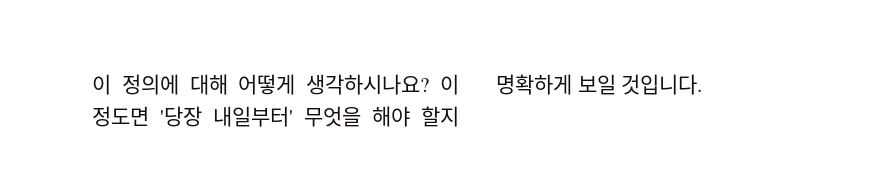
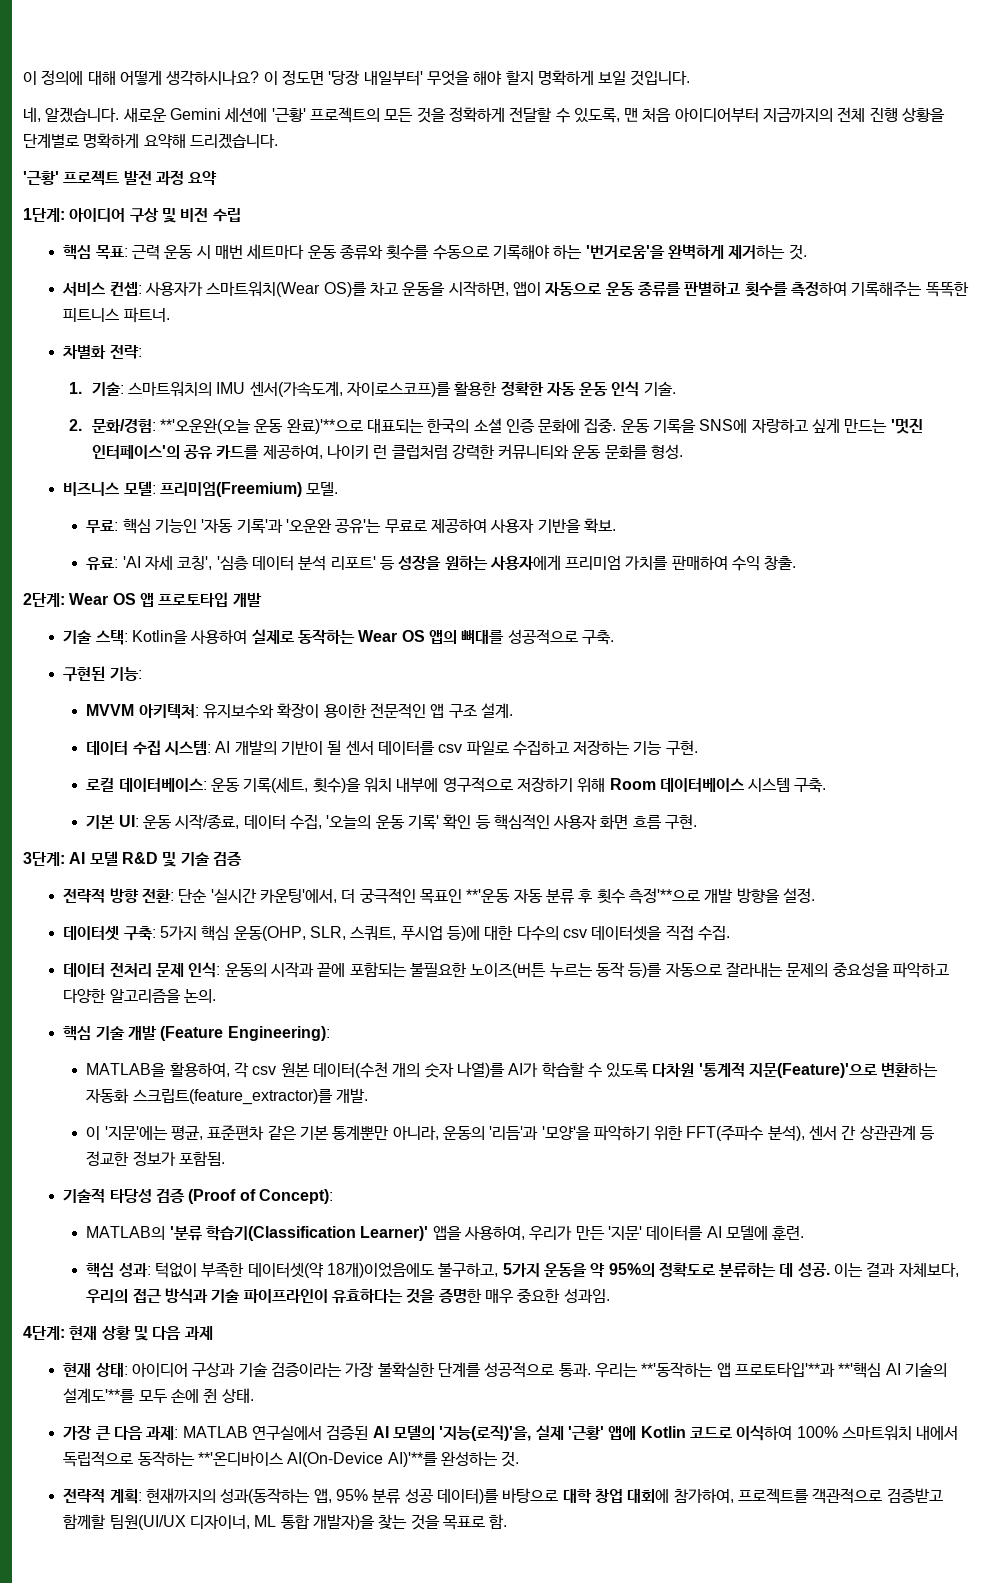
(703, 84) none -> [23,107,946,123] [23,133,278,149] [23,170,218,185] [23,207,241,223] [63,244,807,260] [62,281,969,297] [63,307,170,323] [62,344,142,359] [68,381,676,397] [68,418,923,434] [91,444,684,460] [63,481,339,497] [86,518,616,534] [86,555,797,571] [23,592,262,607] [63,629,614,645] [63,666,142,682] [86,703,513,719] [86,740,698,756] [86,777,827,793] [86,814,698,830] [23,851,242,867] [63,888,815,904] [63,925,730,941] [63,962,949,978] [63,988,217,1003] [63,1026,330,1041] [86,1062,939,1078] [86,1088,368,1105] [86,1125,936,1141] [86,1151,225,1166] [63,1188,334,1204] [86,1225,805,1241] [86,1262,959,1278] [86,1288,610,1304] [23,1326,213,1341] [63,1362,947,1378] [63,1388,254,1403] [63,1425,959,1441] [63,1451,520,1467] [63,1488,943,1504] [63,1514,508,1530] // 네, 알겠습니다. 새로운 Gemini 세션에 '근황' 프로젝트의 모든 것을 정확하게 전달할 수 있도록, 맨 처음 아이디어부터 지금까지의 전체 진행 상황을 단계별로 명확하게 요약해 드리겠습니다. // '근황' 프로젝트 발전 과정 요약 // 1단계: 아이디어 구상 및 비전 수립 // 핵심 목표: 근력 운동 시 매번 세트마다 운동 종류와 횟수를 수동으로 기록해야 하는 '번거로움'을 완벽하게 제거하는 것. // 서비스 컨셉: 사용자가 스마트워치(Wear OS)를 차고 운동을 시작하면, 앱이 자동으로 운동 종류를 판별하고 횟수를 측정하여 기록해주는 똑똑한 피트니스 파트너. // 차별화 전략: // 1. 기술: 스마트워치의 IMU 센서(가속도계, 자이로스코프)를 활용한 정확한 자동 운동 인식 기술. // 2. 문화/경험: **'오운완(오늘 운동 완료)'**으로 대표되는 한국의 소셜 인증 문화에 집중. 운동 기록을 SNS에 자랑하고 싶게 만드는 '멋진 인터페이스'의 공유 카드를 제공하여, 나이키 런 클럽처럼 강력한 커뮤니티와 운동 문화를 형성. // 비즈니스 모델: 프리미엄(Freemium) 모델. // 무료: 핵심 기능인 '자동 기록'과 '오운완 공유'는 무료로 제공하여 사용자 기반을 확보. // 유료: 'AI 자세 코칭', '심층 데이터 분석 리포트' 등 성장을 원하는 사용자에게 프리미엄 가치를 판매하여 수익 창출. // 2단계: Wear OS 앱 프로토타입 개발 // 기술 스택: Kotlin을 사용하여 실제로 동작하는 Wear OS 앱의 뼈대를 성공적으로 구축. // 구현된 기능: // MVVM 아키텍처: 유지보수와 확장이 용이한 전문적인 앱 구조 설계. // 데이터 수집 시스템: AI 개발의 기반이 될 센서 데이터를 csv 파일로 수집하고 저장하는 기능 구현. // 로컬 데이터베이스: 운동 기록(세트, 횟수)을 워치 내부에 영구적으로 저장하기 위해 Room 데이터베이스 시스템 구축. // 기본 UI: 운동 시작/종료, 데이터 수집, '오늘의 운동 기록' 확인 등 핵심적인 사용자 화면 흐름 구현. // 3단계: AI 모델 R&D 및 기술 검증 // 전략적 방향 전환: 단순 '실시간 카운팅'에서, 더 궁극적인 목표인 **'운동 자동 분류 후 횟수 측정'**으로 개발 방향을 설정. // 데이터셋 구축: 5가지 핵심 운동(OHP, SLR, 스쿼트, 푸시업 등)에 대한 다수의 csv 데이터셋을 직접 수집. // 데이터 전처리 문제 인식: 운동의 시작과 끝에 포함되는 불필요한 노이즈(버튼 누르는 동작 등)를 자동으로 잘라내는 문제의 중요성을 파악하고 다양한 알고리즘을 논의. // 핵심 기술 개발 (Feature Engineering): // MATLAB을 활용하여, 각 csv 원본 데이터(수천 개의 숫자 나열)를 AI가 학습할 수 있도록 다차원 '통계적 지문(Feature)'으로 변환하는 자동화 스크립트(feature_extractor)를 개발. // 이 '지문'에는 평균, 표준편차 같은 기본 통계뿐만 아니라, 운동의 '리듬'과 '모양'을 파악하기 위한 FFT(주파수 분석), 센서 간 상관관계 등 정교한 정보가 포함됨. // 기술적 타당성 검증 (Proof of Concept): // MATLAB의 '분류 학습기(Classification Learner)' 앱을 사용하여, 우리가 만든 '지문' 데이터를 AI 모델에 훈련. // 핵심 성과: 턱없이 부족한 데이터셋(약 18개)이었음에도 불구하고, 5가지 운동을 약 95%의 정확도로 분류하는 데 성공. 이는 결과 자체보다, 우리의 접근 방식과 기술 파이프라인이 유효하다는 것을 증명한 매우 중요한 성과임. // 4단계: 현재 상황 및 다음 과제 // 현재 상태: 아이디어 구상과 기술 검증이라는 가장 불확실한 단계를 성공적으로 통과. 우리는 **'동작하는 앱 프로토타입'**과 **'핵심 AI 기술의 설계도'**를 모두 손에 쥔 상태. // 가장 큰 다음 과제: MATLAB 연구실에서 검증된 AI 모델의 '지능(로직)'을, 실제 '근황' 앱에 Kotlin 코드로 이식하여 100% 스마트워치 내에서 독립적으로 동작하는 **'온디바이스 AI(On-Device AI)'**를 완성하는 것. // 전략적 계획: 현재까지의 성과(동작하는 앱, 95% 분류 성공 데이터)를 바탕으로 대학 창업 대회에 참가하여, 프로젝트를 객관적으로 검증받고 함께할 팀원(UI/UX 디자이너, ML 통합 개발자)을 찾는 것을 목표로 함.

